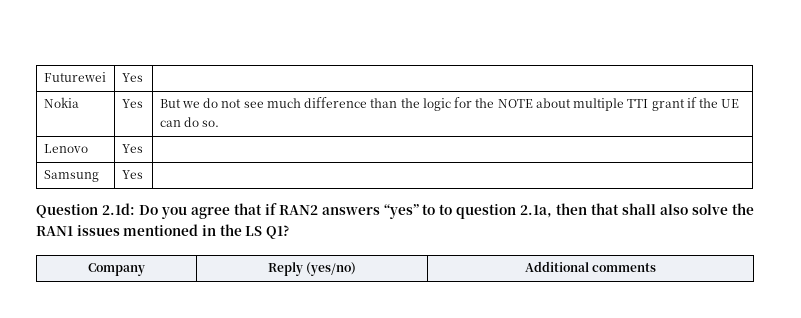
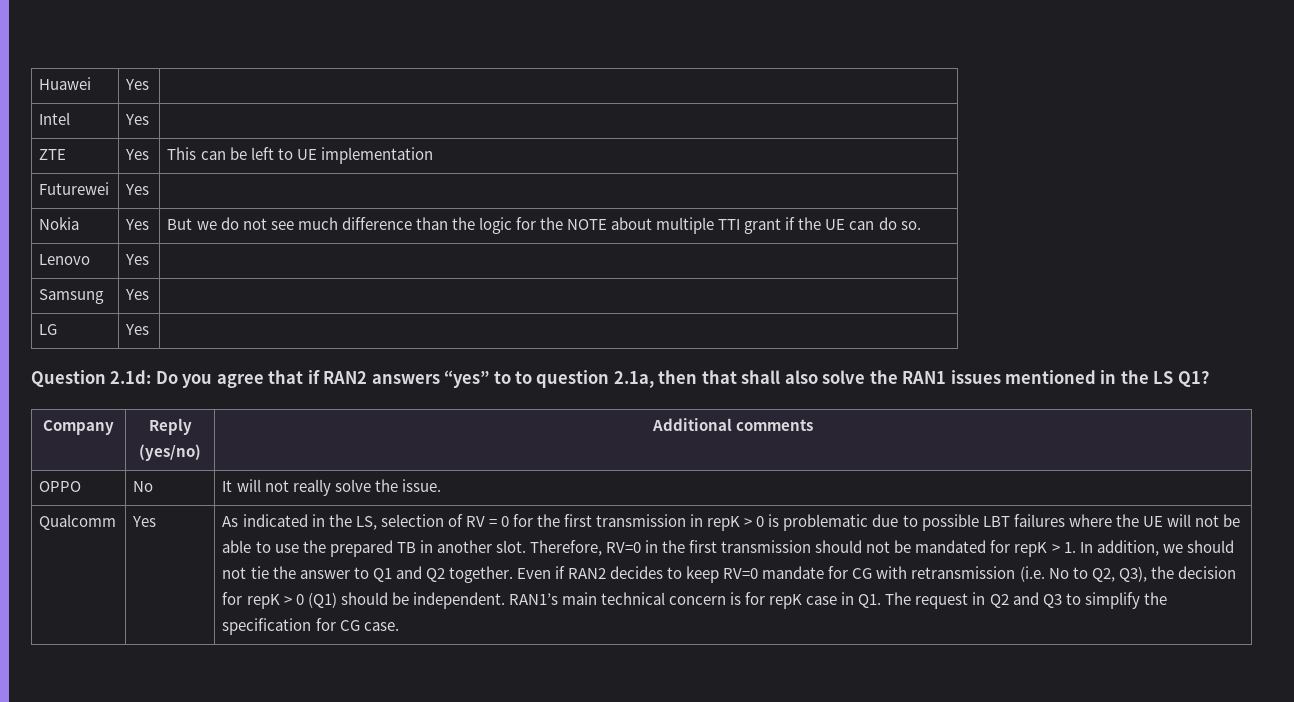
(43, 77) none -> [39,77,92,90] [125,79,150,90] [39,112,71,125] [125,114,150,125] [39,149,67,160] [125,149,150,160] [167,147,433,164] Huawei | Yes | // Intel | Yes | // ZTE | Yes | This can be left to UE implementation //
(143, 174) none -> [39,324,58,335] [125,324,150,335] // LG | Yes |
(657, 267) none -> [39,481,82,492] [133,481,154,492] [222,479,441,496] [39,514,117,530] [132,516,157,527] [222,514,1240,531] [222,540,1234,557] [222,566,1236,583] [222,592,1167,609] [222,618,399,635] // OPPO | No | It will not really solve the issue. // Qualcomm | Yes | As indicated in the LS, selection of RV = 0 for the first transmission in repK > 0 is problematic due to possible LBT failures where the UE will not be able to use the prepared TB in another slot. Therefore, RV=0 in the first transmission should not be mandated for repK > 1. In addition, we should not tie the answer to Q1 and Q2 together. Even if RAN2 decides to keep RV=0 mandate for CG with retransmission (i.e. No to Q2, Q3), the decision for repK > 0 (Q1) should be independent. RAN1’s main technical concern is for repK case in Q1. The request in Q2 and Q3 to simplify the specification for CG case.

